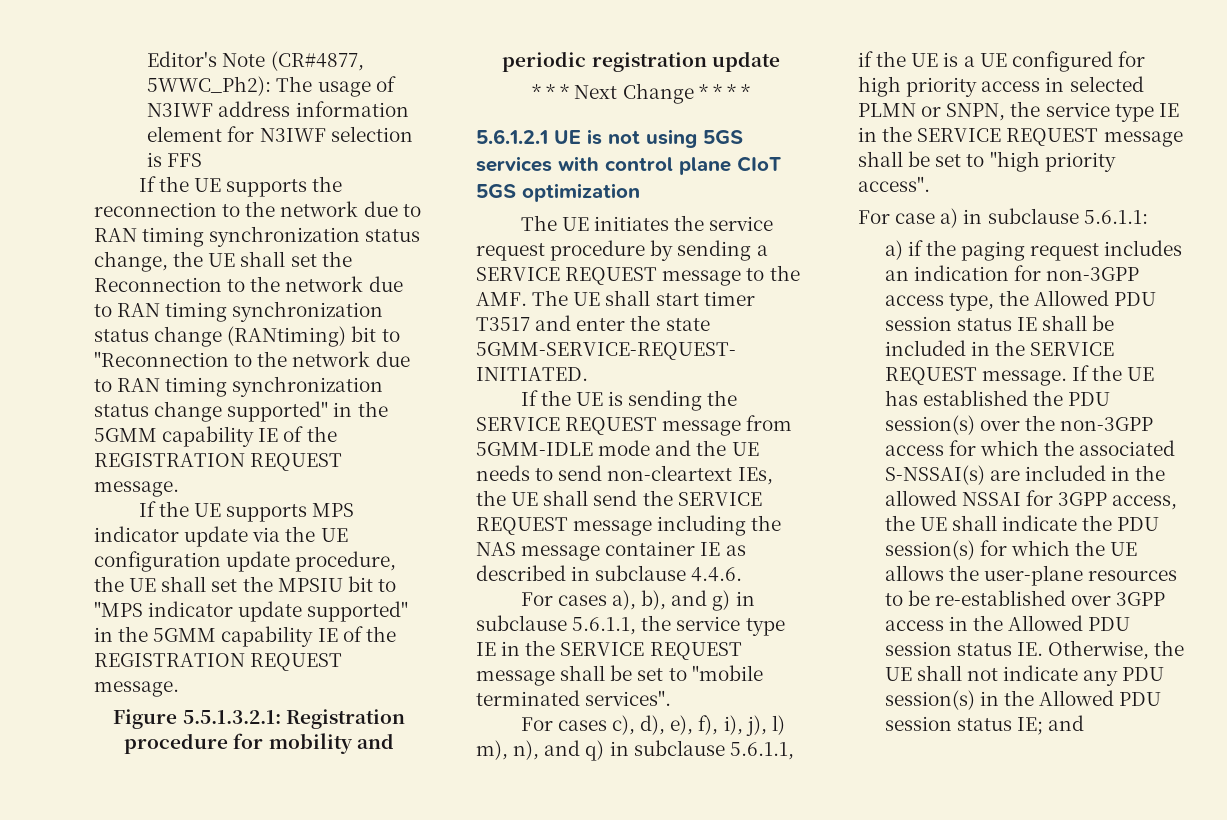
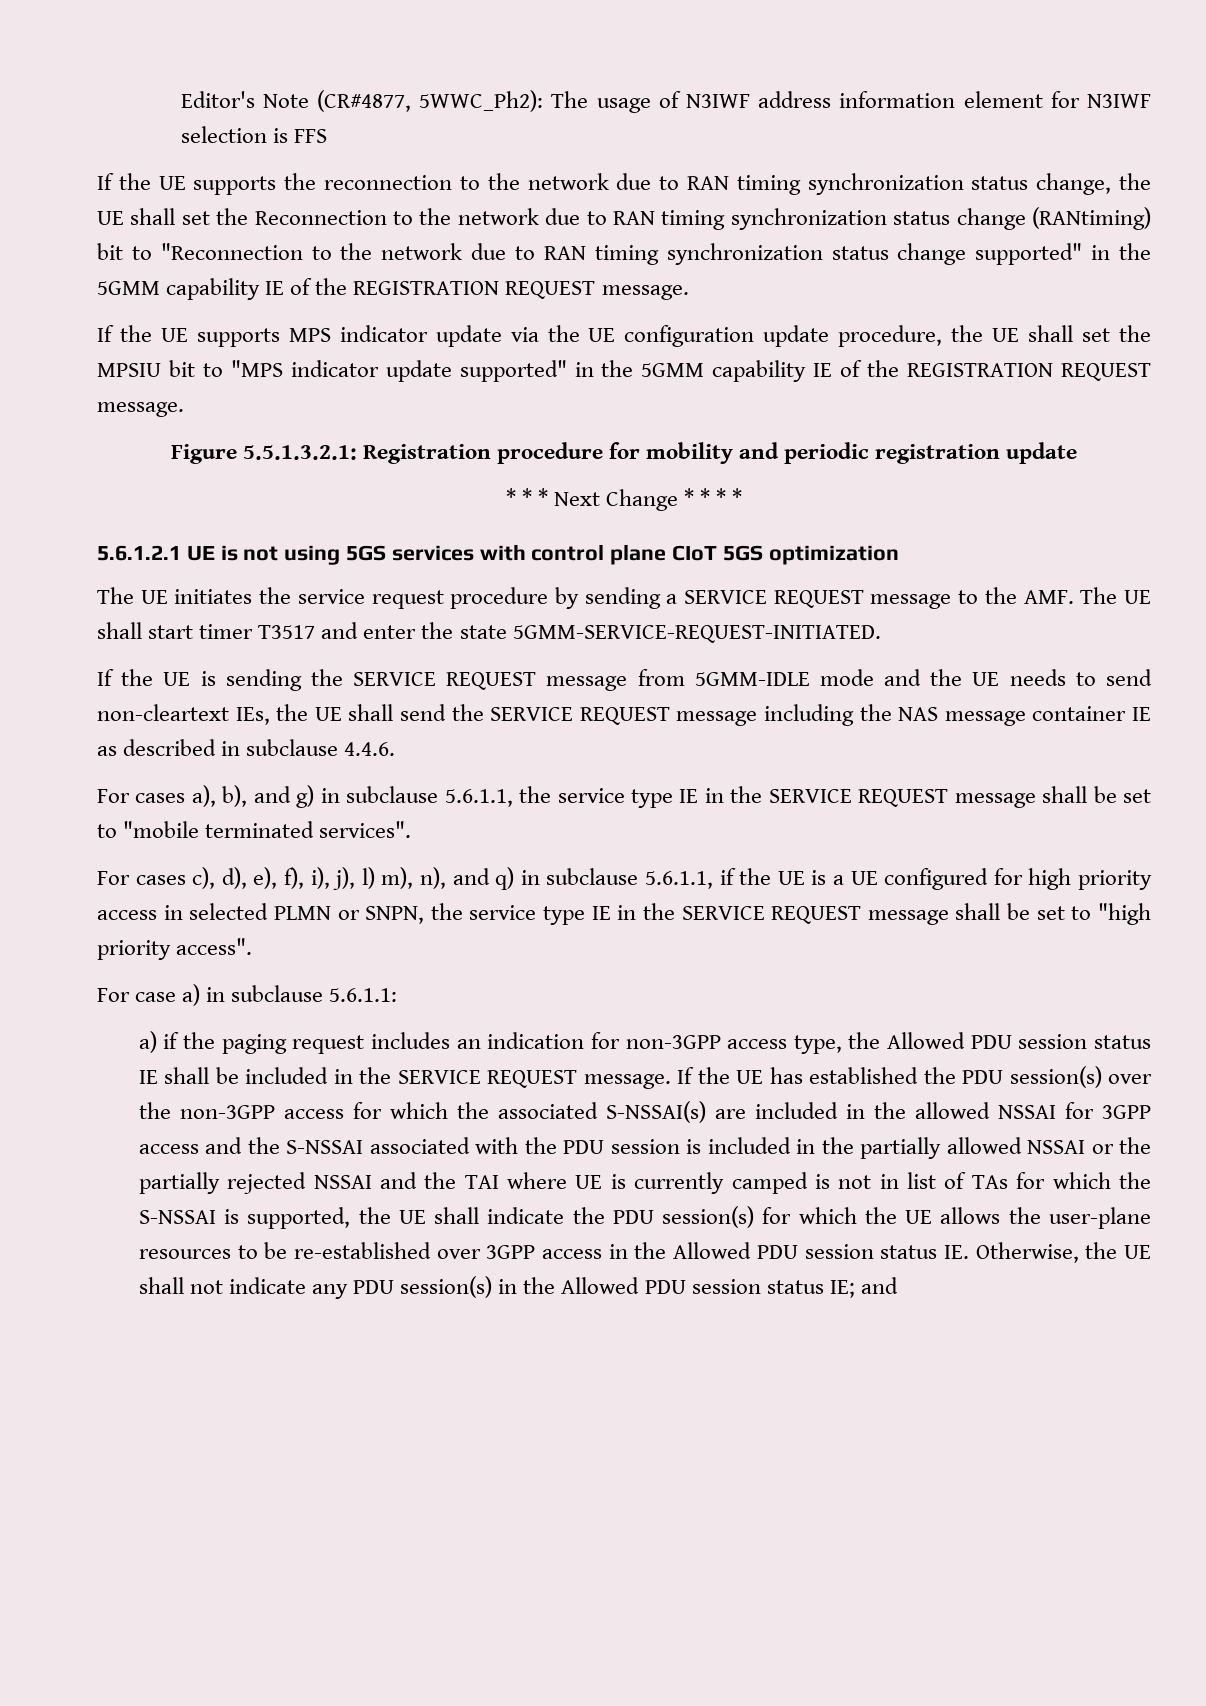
[1112,495,1178,510] access, -> [138,1137,1151,1159] [138,1172,1152,1194] [138,1207,351,1229] access and the S-NSSAI associated with the PDU session is included in the partially allowed NSSAI or the partially rejected NSSAI and the TAI where UE is currently camped is not in list of TAs for which the S-NSSAI is supported,

